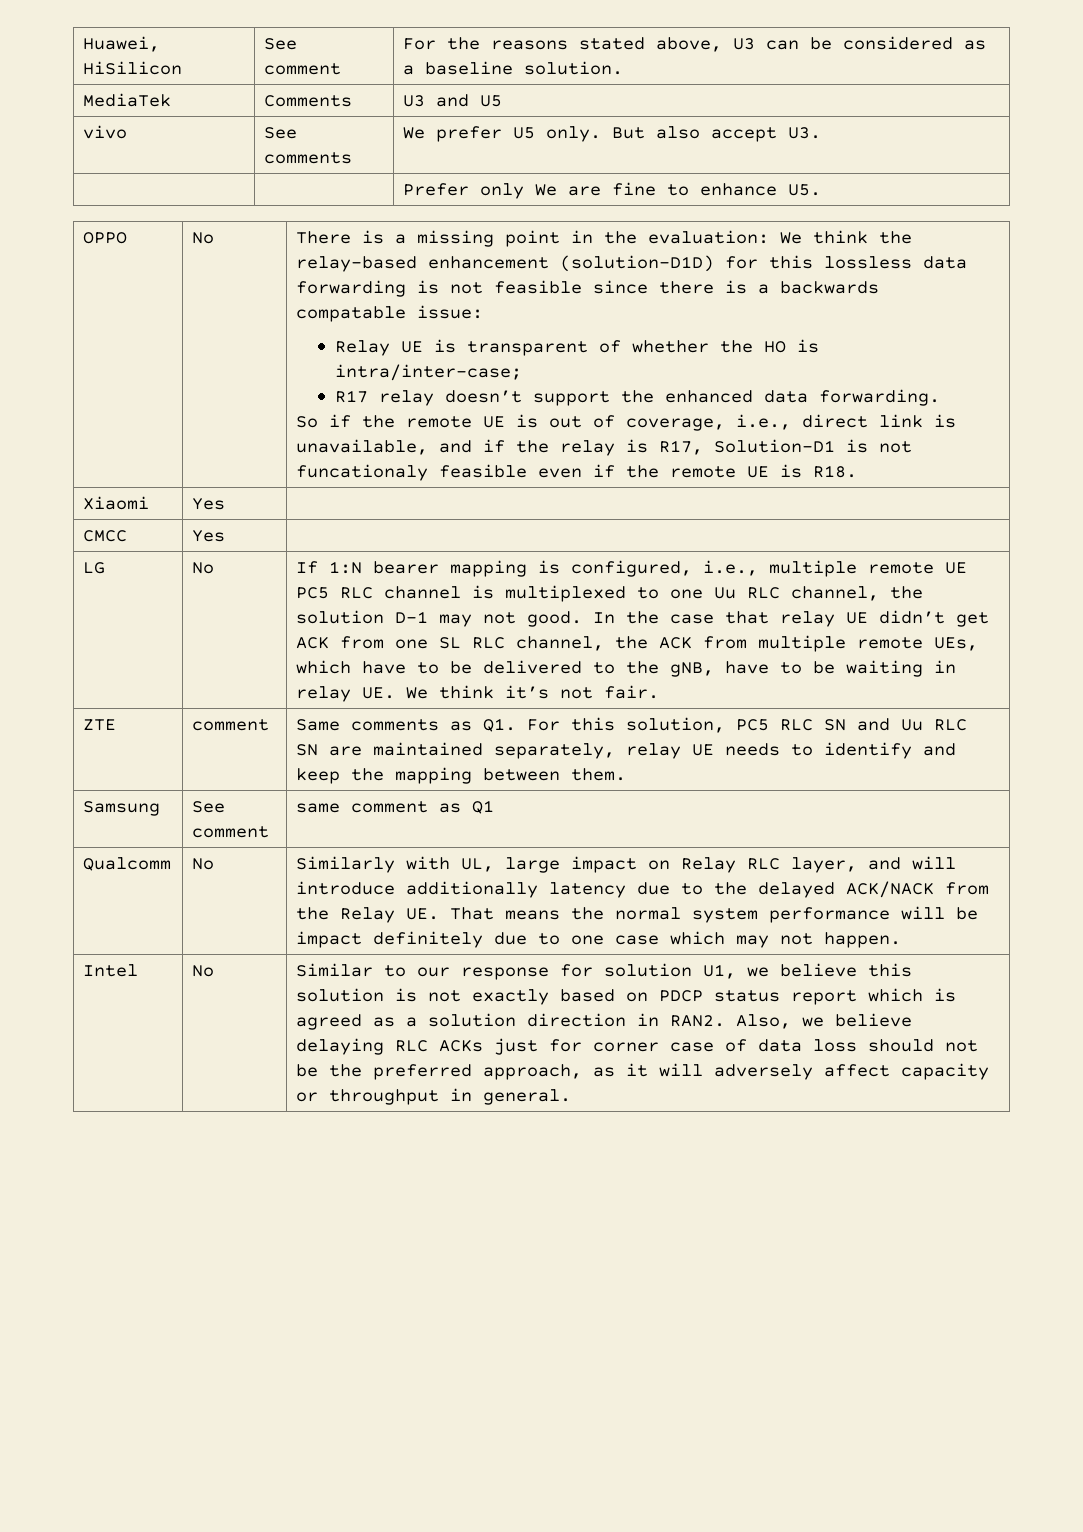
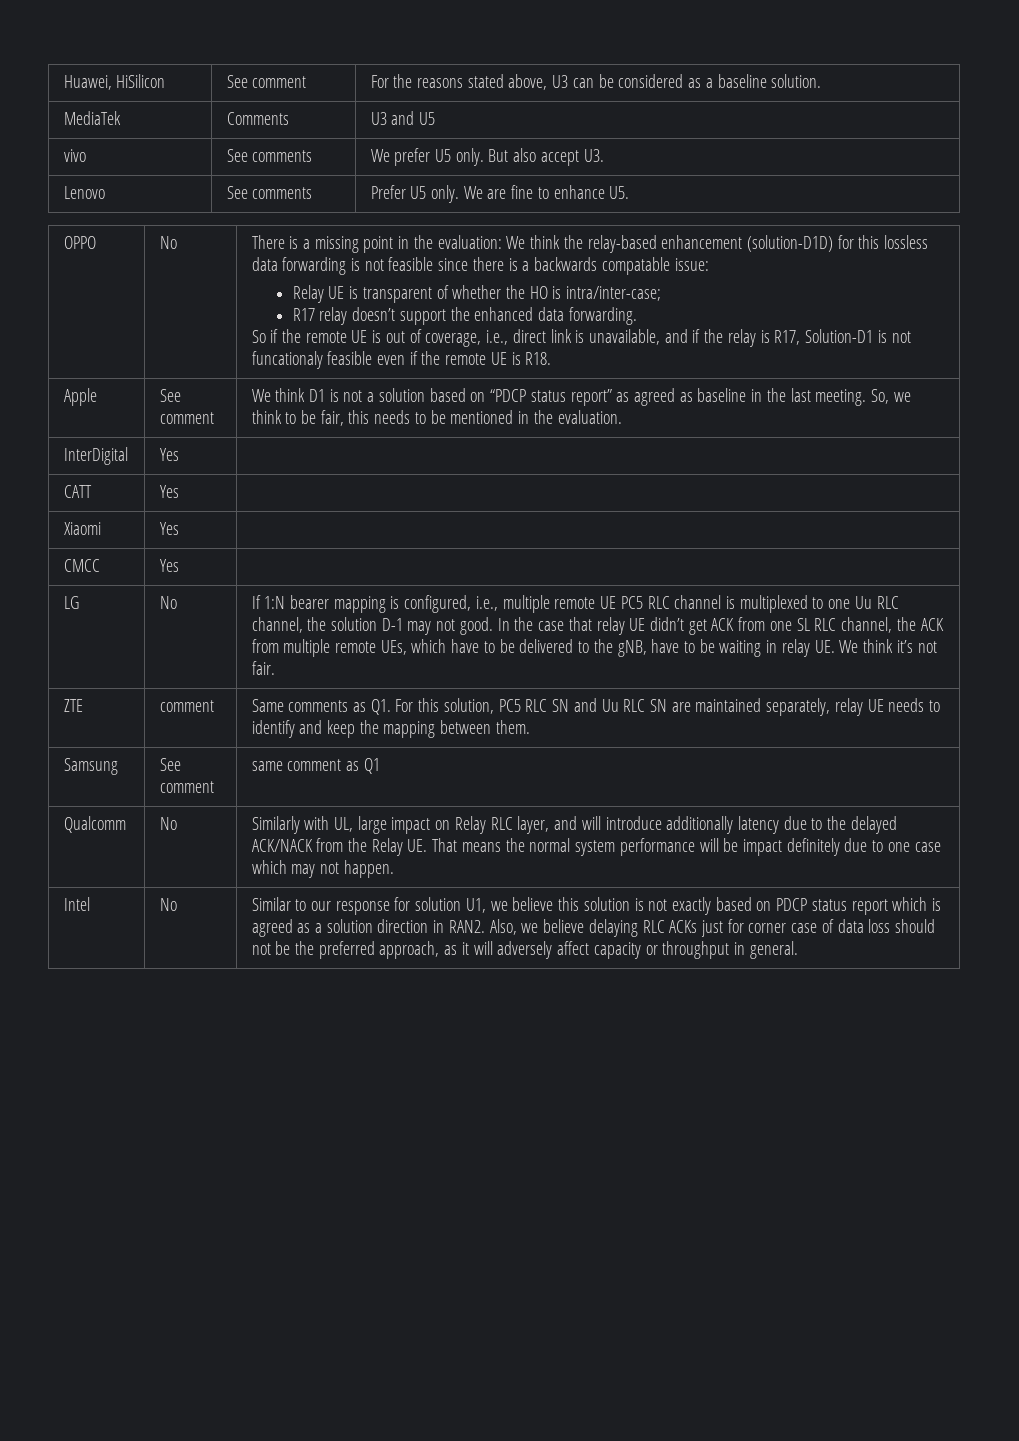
(822, 133) | -> [63,186,105,199] [226,186,313,199] Lenovo | See comments
[480,183,525,199] only -> [410,185,460,203] U5 only.
(858, 471) none -> [63,388,97,406] [159,389,181,402] [159,412,214,424] [251,388,911,406] [251,410,622,426] [63,447,128,465] [159,448,179,461] [63,485,92,498] [159,485,179,498] // Apple | See comment | We think D1 is not a solution based on “PDCP status report” as agreed as baseline in the last meeting. So, we think to be fair, this needs to be mentioned in the evaluation. // InterDigital | Yes | // CATT | Yes |

